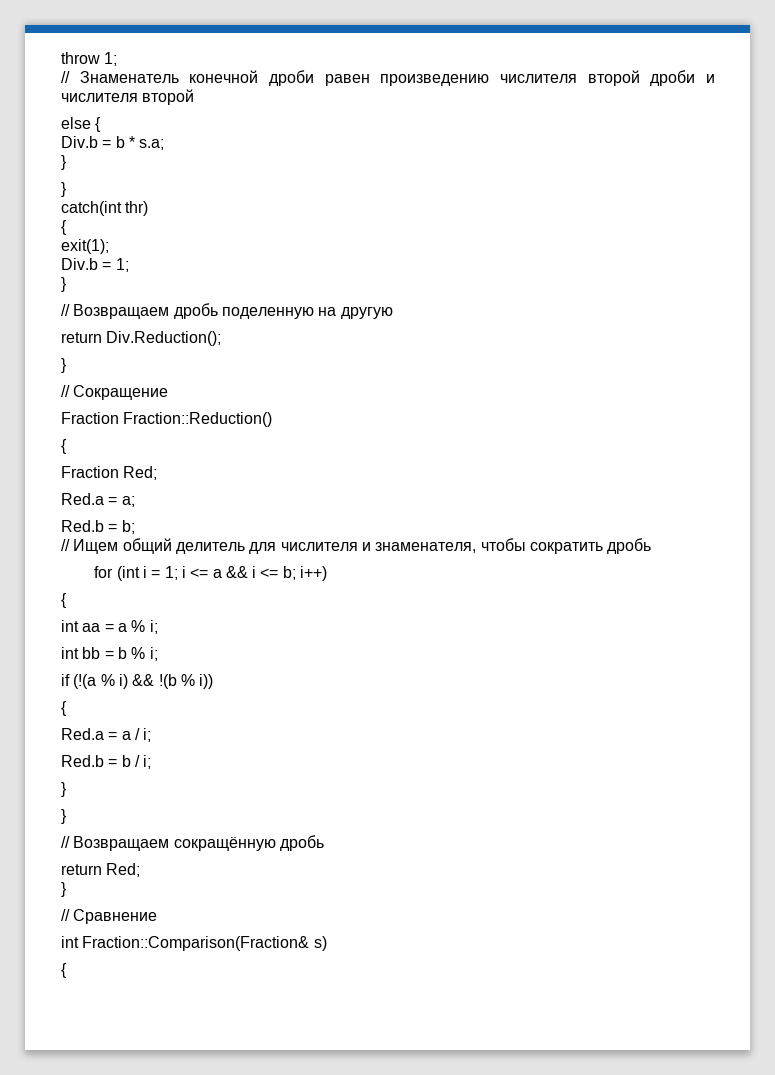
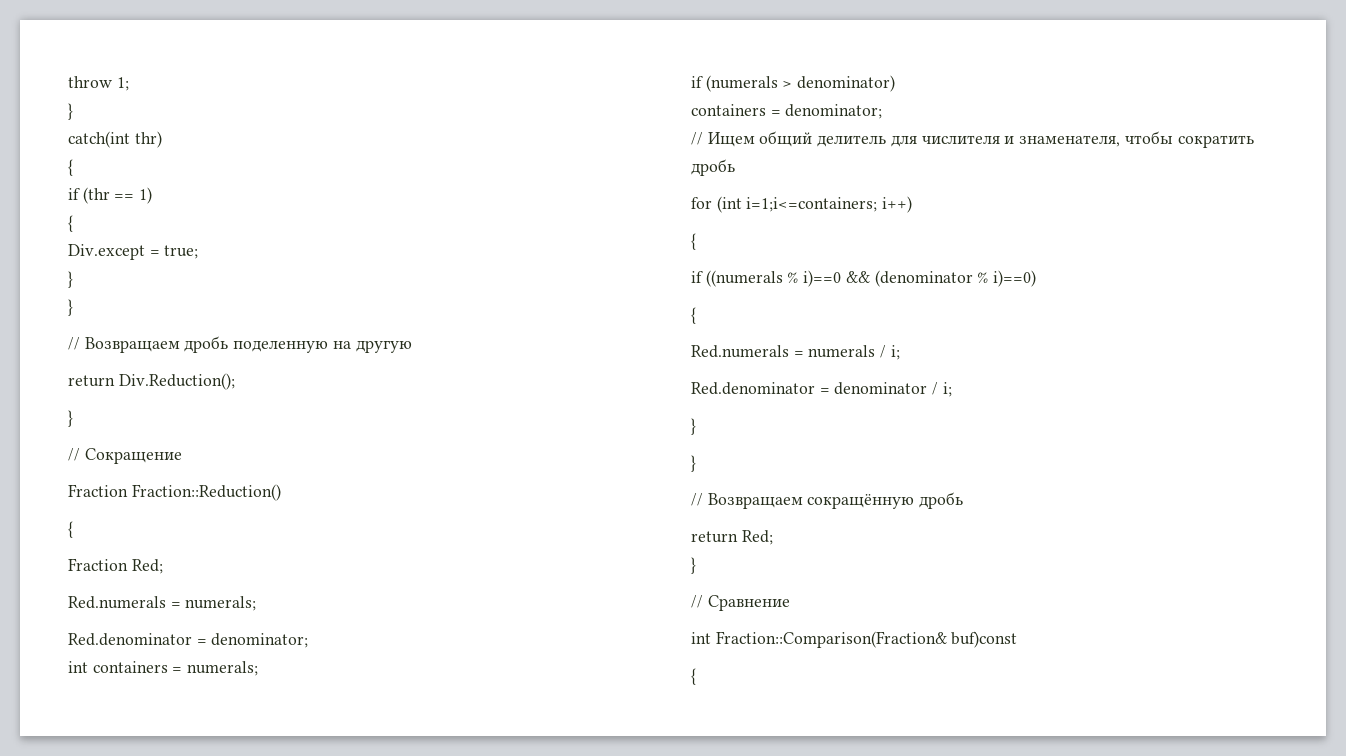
[61,70,715,86] [61,89,195,105] [61,117,102,132] [61,136,165,150] [61,155,67,170] [61,182,67,197] [61,201,149,216] [61,220,67,235] [61,239,109,254] [61,258,129,272] // Знаменатель конечной дроби равен произведению числителя второй дроби и числителя второй // else { // Div.b = b * s.a; // } // } // catch(int thr) // { // exit(1); // Div.b = 1; -> [68,103,73,120] [68,131,162,148] [68,159,73,176] [68,187,153,204] [68,215,73,232] [68,244,199,260] [68,271,73,288] } // catch(int thr) // { // if (thr == 1) // { // Div.except = true; // }
[61,493,135,507] [61,520,135,534] Red.a = a; // Red.b = b; -> [68,596,257,611] [68,633,309,648] [68,661,259,676] [691,75,896,92] [691,104,883,119] Red.numerals = numerals; // Red.denominator = denominator; // int containers = numerals; // if (numerals > denominator) // containers = denominator;
[142,566,328,581] [61,593,67,608] [61,620,158,634] [61,647,158,661] [61,674,214,689] [61,701,67,716] [61,728,152,742] [61,755,131,767] i = 1; i <= a && i <= b; i++) // { // int aa = a % i; // int bb = b % i; // if (!(a % i) && !(b % i)) // { // Red.a = a / i; // Red.b = b -> [746,196,913,213] [691,233,696,250] [691,270,1037,287] [691,307,696,324] [691,345,900,360] [691,382,928,395] i=1;i<=containers; i++) // { // if ((numerals % i)==0 && (denominator % i)==0) // { // Red.numerals = numerals / i; // Red.denominator = denominator
[313,936,327,951] s) -> [951,631,1018,648] buf)const

